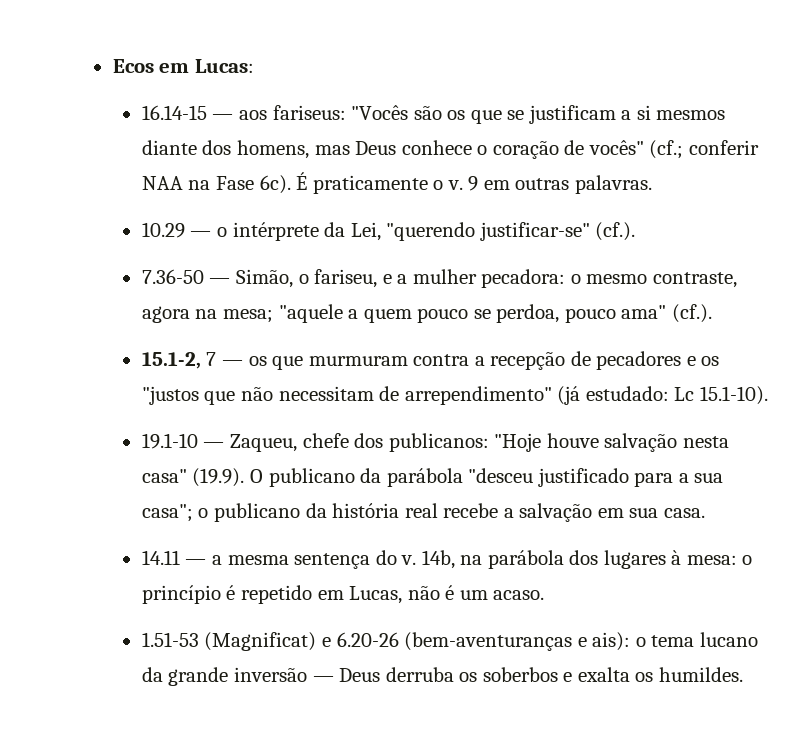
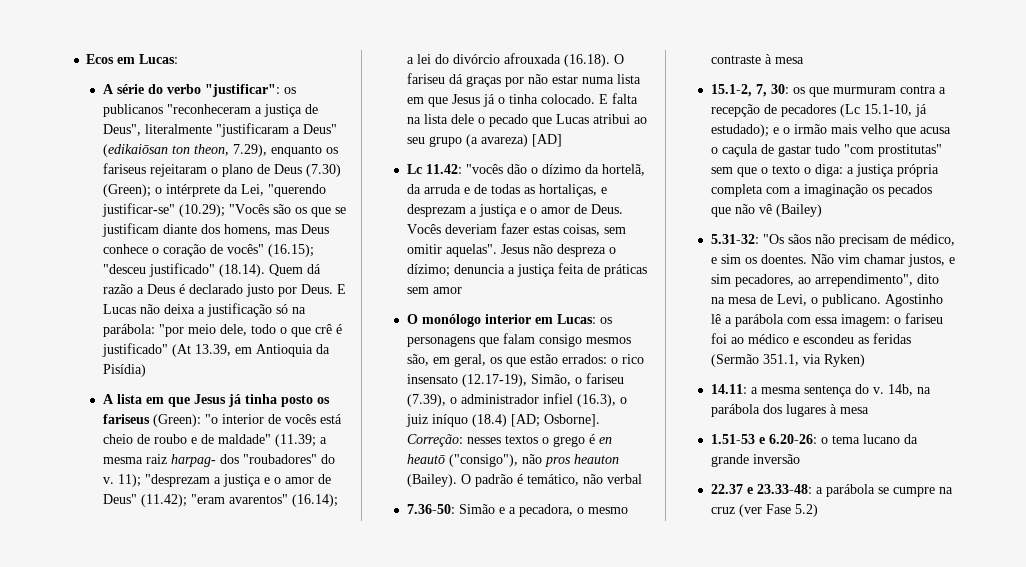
[141,105,346,120] 16.14-15 — aos fariseus: -> [102,84,296,97] [102,104,318,117] [102,123,337,137] [102,144,338,157] [102,163,341,177] [102,184,326,197] [101,203,225,217] A série do verbo "justificar": os publicanos "reconheceram a justiça de Deus", literalmente "justificaram a Deus" (edikaiōsan ton theon, 7.29), enquanto os fariseus rejeitaram o plano de Deus (7.30) (Green); o intérprete da Lei, "querendo justificar-se" (10.29);
[621,105,726,120] a si mesmos -> (159, 230) none
[649,140,759,159] [141,172,652,194] [141,222,636,241] [141,269,737,288] [141,304,712,323] (cf.; conferir NAA na Fase 6c). É praticamente o v. 9 em outras palavras. // 10.29 — o intérprete da Lei, "querendo justificar-se" (cf.). // 7.36-50 — Simão, o fariseu, e a mulher pecadora: o mesmo contraste, agora na mesa; "aquele a quem pouco se perdoa, pouco ama" (cf.). -> [267,244,314,257] [102,263,321,277] [102,284,346,297] [102,303,306,317] [102,324,342,337] [101,343,330,357] [102,364,146,377] [102,394,330,407] [102,414,342,427] [102,434,327,447] [102,454,335,467] [102,474,331,487] [102,494,338,507] [406,53,624,67] [406,73,641,87] [406,93,638,107] [406,114,647,127] [406,134,562,147] [406,164,645,176] [406,184,607,197] [406,204,623,217] [406,223,626,236] [406,244,616,257] [406,263,647,277] [406,287,462,294] [406,314,612,327] [406,333,631,347] [406,354,644,367] [406,373,624,387] [406,393,627,407] [405,414,600,427] [406,434,612,447] [406,454,619,467] [406,474,642,487] [406,504,628,517] [710,54,804,64] (16.15); "desceu justificado" (18.14). Quem dá razão a Deus é declarado justo por Deus. E Lucas não deixa a justificação só na parábola: "por meio dele, todo o que crê é justificado" (At 13.39, em Antioquia da Pisídia) // A lista em que Jesus já tinha posto os fariseus (Green): "o interior de vocês está cheio de roubo e de maldade" (11.39; a mesma raiz harpag- dos "roubadores" do v. 11); "desprezam a justiça e o amor de Deus" (11.42); "eram avarentos" (16.14); a lei do divórcio afrouxada (16.18). O fariseu dá graças por não estar numa lista em que Jesus já o tinha colocado. E falta na lista dele o pecado que Lucas atribui ao seu grupo (a avareza) [AD] // Lc 11.42: "vocês dão o dízimo da hortelã, da arruda e de todas as hortaliças, e desprezam a justiça e o amor de Deus. Vocês deveriam fazer estas coisas, sem omitir aquelas". Jesus não despreza o dízimo; denuncia a justiça feita de práticas sem amor // O monólogo interior em Lucas: os personagens que falam consigo mesmos são, em geral, os que estão errados: o rico insensato (12.17-19), Simão, o fariseu (7.39), o administrador infiel (16.3), o juiz iníquo (18.4) [AD; Osborne]. Correção: nesses textos o grego é en heautō ("consigo"), não pros heauton (Bailey). O padrão é temático, não verbal // 7.36-50: Simão e a pecadora, o mesmo contraste à mesa
[206,352,244,366] 7 — -> [755,84,789,97] 7, 30:
[686,356,720,366] [141,386,768,405] [141,433,729,452] [141,468,724,487] [141,503,705,522] [141,550,207,565] e os "justos que não necessitam de arrependimento" (já estudado: Lc 15.1-10). // 19.1-10 — Zaqueu, chefe dos publicanos: "Hoje houve salvação nesta casa" (19.9). O publicano da parábola "desceu justificado para a sua casa"; o publicano da história real recebe a salvação em sua casa. // 14.11 — -> [839,104,927,117] [710,124,951,137] [710,144,942,157] [710,164,939,177] [710,184,932,197] [710,204,822,217] [710,234,955,247] [710,254,955,267] [710,274,939,287] [710,294,943,307] [710,313,943,327] [710,333,911,344] [710,354,865,367] [710,384,747,394] (Lc 15.1-10, já estudado); e o irmão mais velho que acusa o caçula de gastar tudo "com prostitutas" sem que o texto o diga: a justiça própria completa com a imaginação os pecados que não vê (Bailey) // 5.31-32: "Os sãos não precisam de médico, e sim os doentes. Não vim chamar justos, e sim pecadores, ao arrependimento", dito na mesa de Levi, o publicano. Agostinho lê a parábola com essa imagem: o fariseu foi ao médico e escondeu as feridas (Sermão 351.1, via Ryken) // 14.11:
[686,555,753,565] [141,585,545,604] [141,632,631,651] mesa: o princípio é repetido em Lucas, não é um acaso. // 1.51-53 (Magnificat) e 6.20-26 (bem-aventuranças e ais): -> [839,407,869,414] [710,434,817,444] mesa // 1.51-53 e 6.20-26:
[312,667,743,682] — Deus derruba os soberbos e exalta os humildes. -> [710,484,953,497] [710,504,818,517] // 22.37 e 23.33-48: a parábola se cumpre na cruz (ver Fase 5.2)

